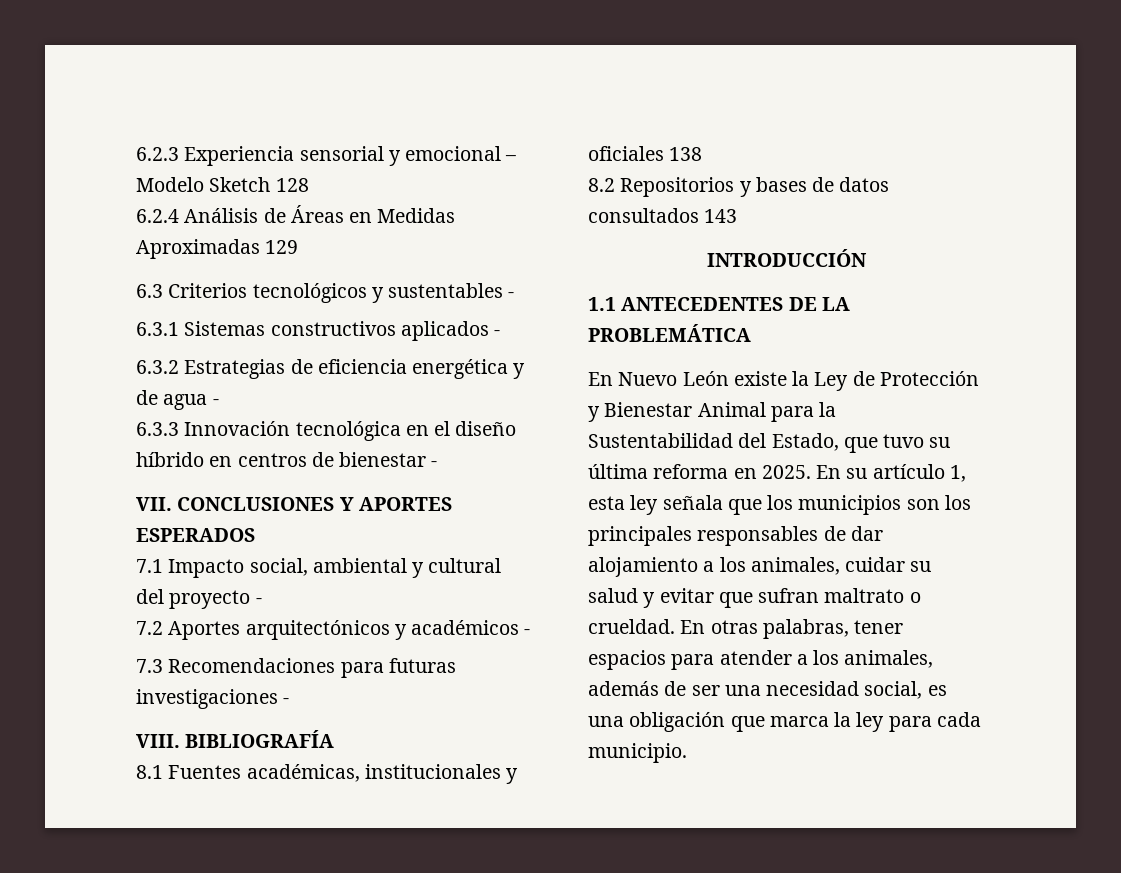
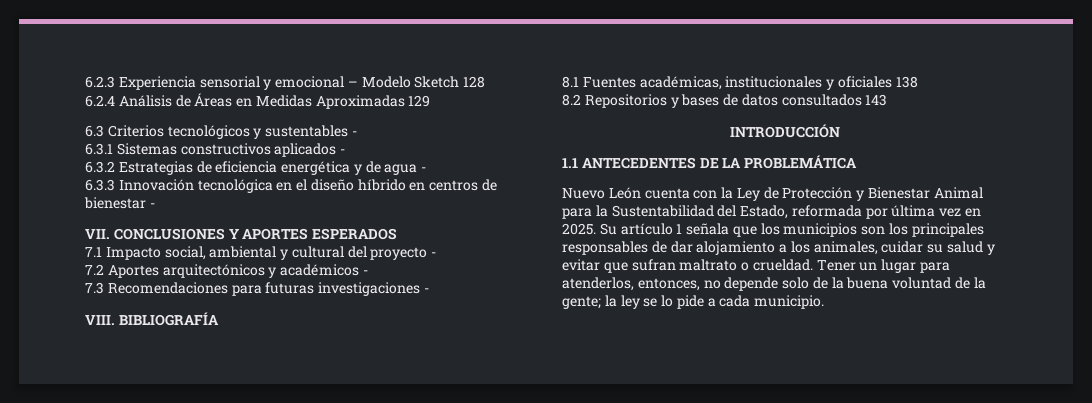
[588,372,613,386] En -> (858, 162) none
[733,371,787,386] existe -> [644,188,718,199] cuenta con
[843,434,951,453] [588,464,966,482] [588,495,659,515] que tuvo su última reforma en 2025. En su artículo 1, esta ley -> [791,205,982,219] [562,223,683,235] reformada por última vez en 2025. Su artículo 1
[680,619,904,639] [588,650,934,670] [588,681,947,699] [588,712,932,732] En otras palabras, tener espacios para atender a los animales, además de ser una necesidad social, es una obligación que marca la ley para -> [816,259,951,273] [562,277,986,291] [562,295,716,309] Tener un lugar para atenderlos, entonces, no depende solo de la buena voluntad de la gente; la ley se lo pide a

